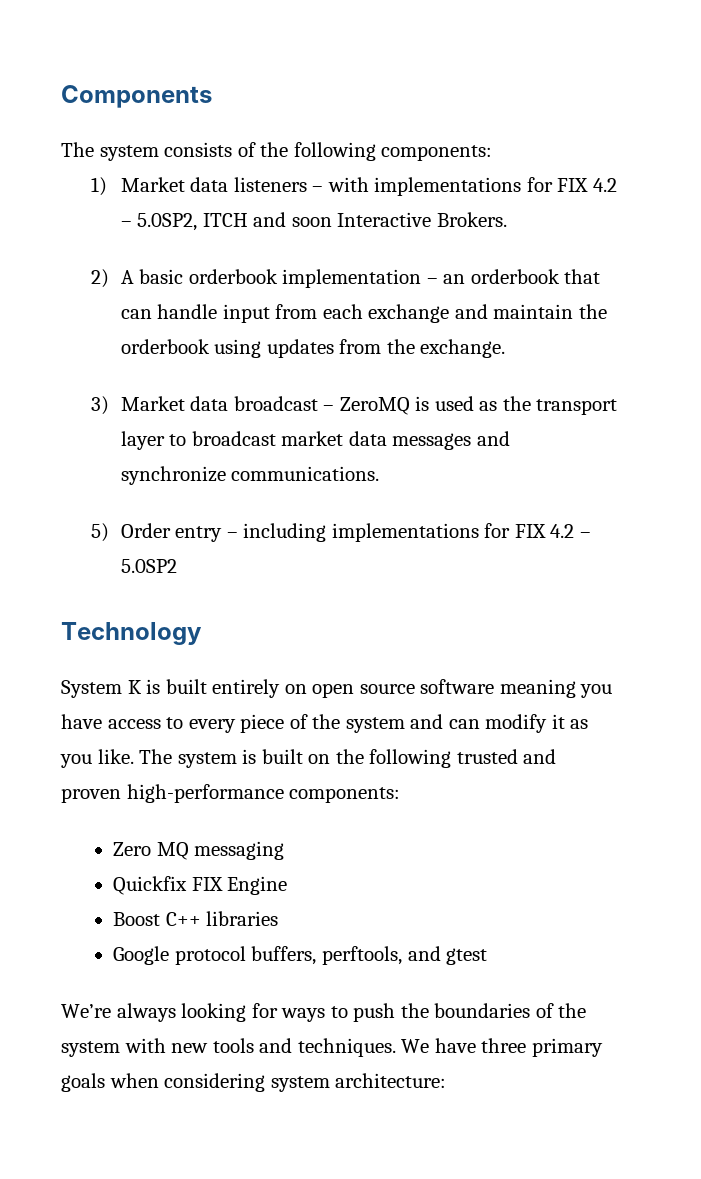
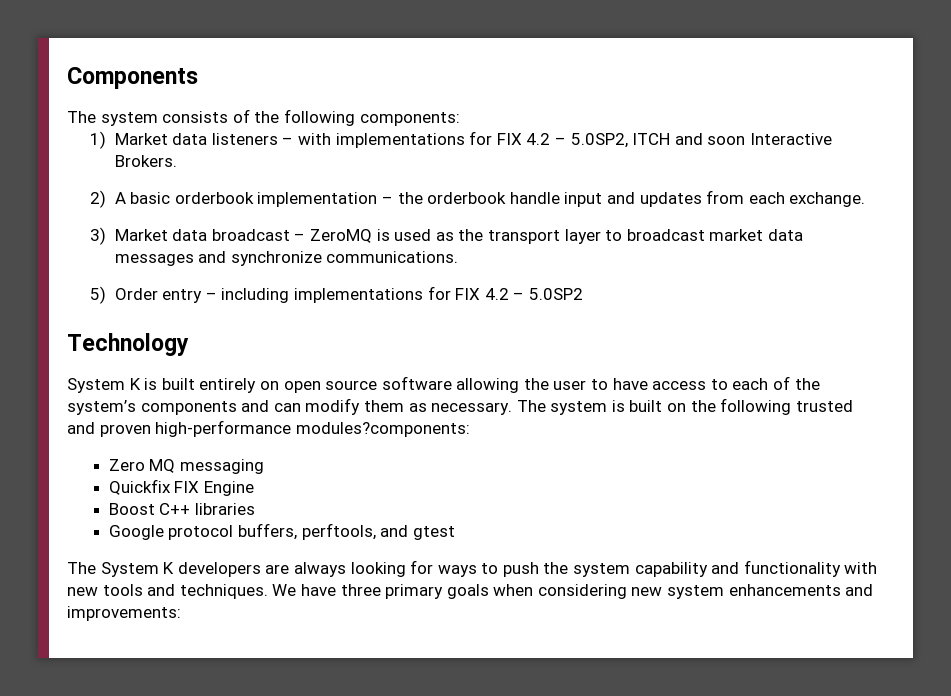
[443,269,601,284] [120,304,607,323] [120,339,415,358] an orderbook that can handle input from each exchange and maintain the orderbook using updates from the -> [397,190,785,207] the orderbook handle input and updates from each
[499,679,613,698] [61,714,589,733] [60,749,134,768] meaning you have access to every piece of the system and can modify it as you like. -> [456,376,820,393] [67,398,513,415] allowing the user to have access to each of the system’s components and can modify them as necessary.
[289,787,401,803] components: -> [295,422,470,437] modules?components:
[61,1004,111,1018] We’re -> [67,562,290,577] The System K developers are
[434,1003,587,1018] [61,1041,120,1057] boundaries of the system -> [573,560,841,577] system capability and functionality
[270,1073,447,1092] system architecture: -> [631,584,874,599] [67,606,181,621] new system enhancements and improvements:

